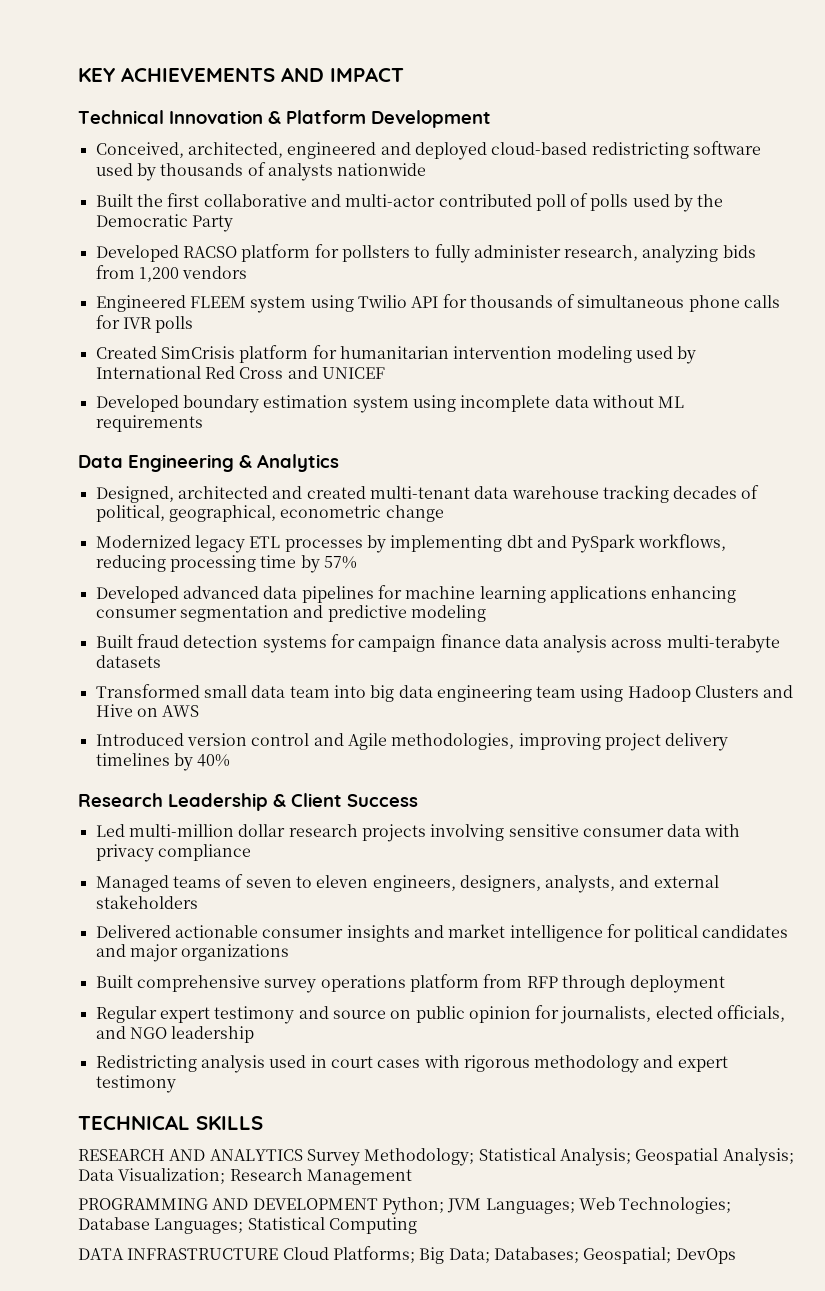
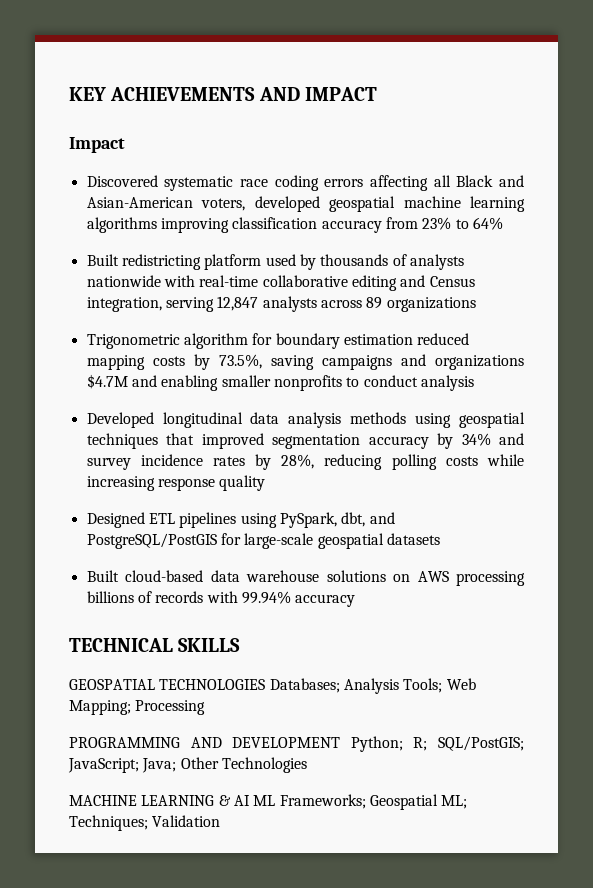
[78,110,491,128] [95,141,761,160] Technical Innovation & Platform Development // Conceived, architected, engineered and deployed cloud-based redistricting software -> [69,137,125,153] [86,175,524,191] [86,196,525,212] [86,217,503,233] [86,254,262,270] Impact // Discovered systematic race coding errors affecting all Black and Asian-American voters, developed geospatial machine learning algorithms improving classification accuracy from 23% to 64% // Built redistricting platform
[95,193,724,212] [95,214,233,232] [95,244,756,263] [95,265,248,282] [95,294,781,313] [95,315,194,333] [95,345,697,364] [95,366,385,379] [95,395,685,413] [95,415,203,432] [78,454,339,472] [95,485,760,503] [95,505,444,522] [95,534,727,553] [95,555,357,573] [95,585,737,603] [95,605,486,622] [95,634,780,653] [95,655,161,668] [95,684,794,702] [95,704,200,717] [95,733,729,751] [95,753,231,771] [78,793,418,811] [95,824,741,842] [95,844,251,862] [95,874,719,893] [95,895,198,909] [95,924,789,942] [95,944,290,962] [95,974,726,993] [95,1005,786,1024] [95,1026,255,1043] [95,1055,728,1073] [95,1075,176,1093] [78,1115,263,1130] [78,1148,794,1166] [78,1168,412,1185] [78,1197,732,1215] [78,1217,417,1234] [78,1246,736,1264] // Built the first collaborative and multi-actor contributed poll of polls used by the Democratic Party // Developed RACSO platform for pollsters to fully administer research, analyzing bids from 1,200 vendors // Engineered FLEEM system using Twilio API for thousands of simultaneous phone calls for IVR polls // Created SimCrisis platform for humanitarian intervention modeling used by International Red Cross and UNICEF // Developed boundary estimation system using incomplete data without ML requirements // Data Engineering & Analytics // Designed, architected and created multi-tenant data warehouse tracking decades of political, geographical, econometric change // Modernized legacy ETL processes by implementing dbt and PySpark workflows, reducing processing time by 57% // Developed advanced data pipelines for machine learning applications enhancing consumer segmentation and predictive modeling // Built fraud detection systems for campaign finance data analysis across multi-terabyte datasets // Transformed small data team into big data engineering team using Hadoop Clusters and Hive on AWS // Introduced version control and Agile methodologies, improving project delivery timelines by 40% // Research Leadership & Client Success // Led multi-million dollar research projects involving sensitive consumer data with privacy compliance // Managed teams of seven to eleven engineers, designers, analysts, and external stakeholders // Delivered actionable consumer insights and market intelligence for political candidates and major organizations // Built comprehensive survey operations platform from RFP through deployment // Regular expert testimony and source on public opinion for journalists, elected officials, and NGO leadership // Redistricting analysis used in court cases with rigorous methodology and expert testimony // TECHNICAL SKILLS // RESEARCH AND ANALYTICS Survey Methodology; Statistical Analysis; Geospatial Analysis; Data Visualization; Research Management // PROGRAMMING AND DEVELOPMENT Python; JVM Languages; Web Technologies; Database Languages; Statistical Computing // DATA INFRASTRUCTURE Cloud Platforms; Big Data; Databases; Geospatial; DevOps -> [163,275,475,291] [86,296,476,312] [86,333,470,349] [86,354,524,370] [86,374,474,391] [86,412,525,428] [86,433,524,449] [86,454,524,470] [86,475,266,491] [86,512,395,528] [86,533,440,549] [86,570,525,586] [86,591,356,607] [69,638,241,652] [69,678,476,694] [69,700,206,715] [69,736,525,752] [68,757,307,773] [69,794,468,810] [69,815,221,831] with real-time collaborative editing and Census integration, serving 12,847 analysts across 89 organizations // Trigonometric algorithm for boundary estimation reduced mapping costs by 73.5%, saving campaigns and organizations $4.7M and enabling smaller nonprofits to conduct analysis // Developed longitudinal data analysis methods using geospatial techniques that improved segmentation accuracy by 34% and survey incidence rates by 28%, reducing polling costs while increasing response quality // Designed ETL pipelines using PySpark, dbt, and PostgreSQL/PostGIS for large-scale geospatial datasets // Built cloud-based data warehouse solutions on AWS processing billions of records with 99.94% accuracy // TECHNICAL SKILLS // GEOSPATIAL TECHNOLOGIES Databases; Analysis Tools; Web Mapping; Processing // PROGRAMMING AND DEVELOPMENT Python; R; SQL/PostGIS; JavaScript; Java; Other Technologies // MACHINE LEARNING & AI ML Frameworks; Geospatial ML; Techniques; Validation

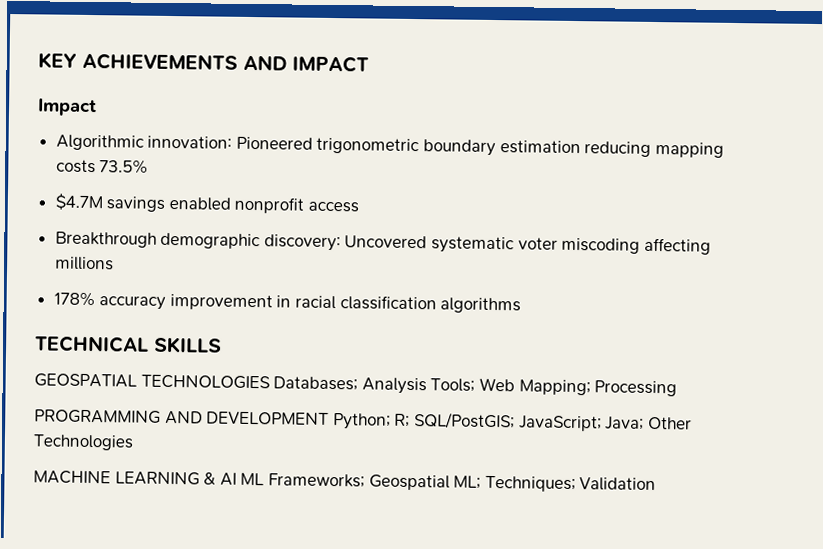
[86,175,524,191] [86,196,525,212] [86,217,503,233] [86,254,464,270] [86,275,475,291] [86,296,476,312] [86,333,273,349] Discovered systematic race coding errors affecting all Black and Asian-American voters, developed geospatial machine learning algorithms improving classification accuracy from 23% to 64% // Built redistricting platform used by thousands of analysts nationwide with real-time collaborative editing and Census integration, serving 12,847 analysts across 89 organizations // Trigonometric algorithm for -> [55,134,420,155] Algorithmic innovation: Pioneered trigonometric
[417,333,470,345] reduced -> [584,141,652,157] reducing
[193,354,524,370] [86,374,474,391] [86,412,525,428] [86,433,524,449] [86,454,524,470] [86,475,266,491] [86,512,395,528] [86,533,440,549] [86,570,525,586] [86,591,356,607] by 73.5%, saving campaigns and organizations $4.7M and enabling smaller nonprofits to conduct analysis // Developed longitudinal data analysis methods using geospatial techniques that improved segmentation accuracy by 34% and survey incidence rates by 28%, reducing polling costs while increasing response quality // Designed ETL pipelines using PySpark, dbt, and PostgreSQL/PostGIS for large-scale geospatial datasets // Built cloud-based data warehouse solutions on AWS processing billions of records with 99.94% accuracy -> [99,159,150,174] [54,193,360,214] [54,231,711,255] [54,256,114,271] [53,291,522,314] 73.5% // $4.7M savings enabled nonprofit access // Breakthrough demographic discovery: Uncovered systematic voter miscoding affecting millions // 178% accuracy improvement in racial classification algorithms

